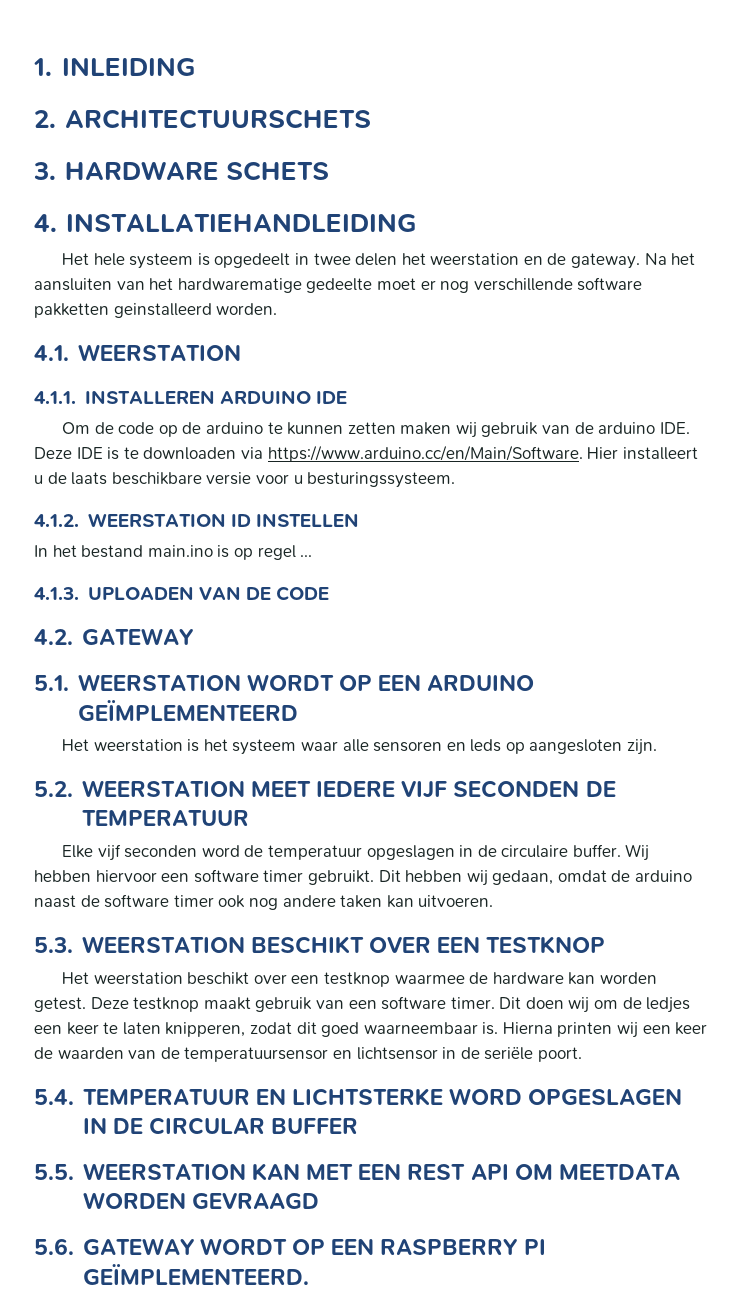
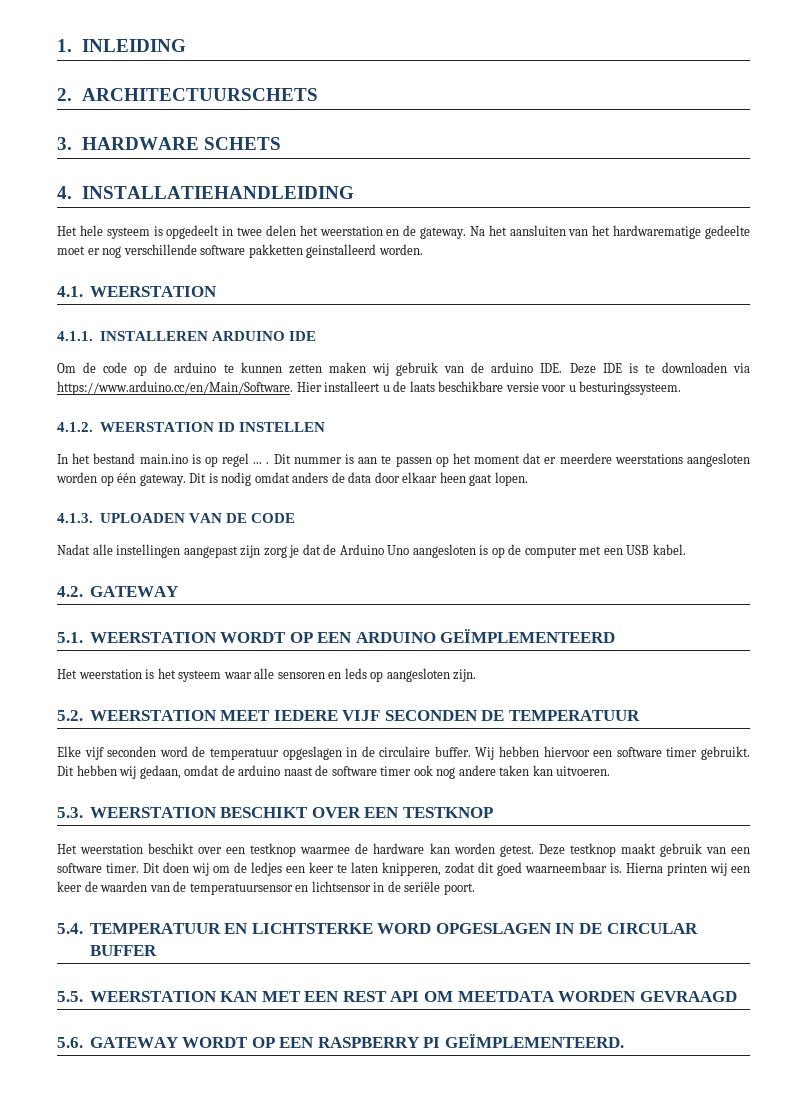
(313, 556) none -> [266,453,750,467] [56,472,528,486] . Dit nummer is aan te passen op het moment dat er meerdere weerstations aangesloten worden op één gateway. Dit is nodig omdat anders de data door elkaar heen gaat lopen.
(330, 593) none -> [57,544,686,558] // Nadat alle instellingen aangepast zijn zorg je dat de Arduino Uno aangesloten is op de computer met een USB kabel.

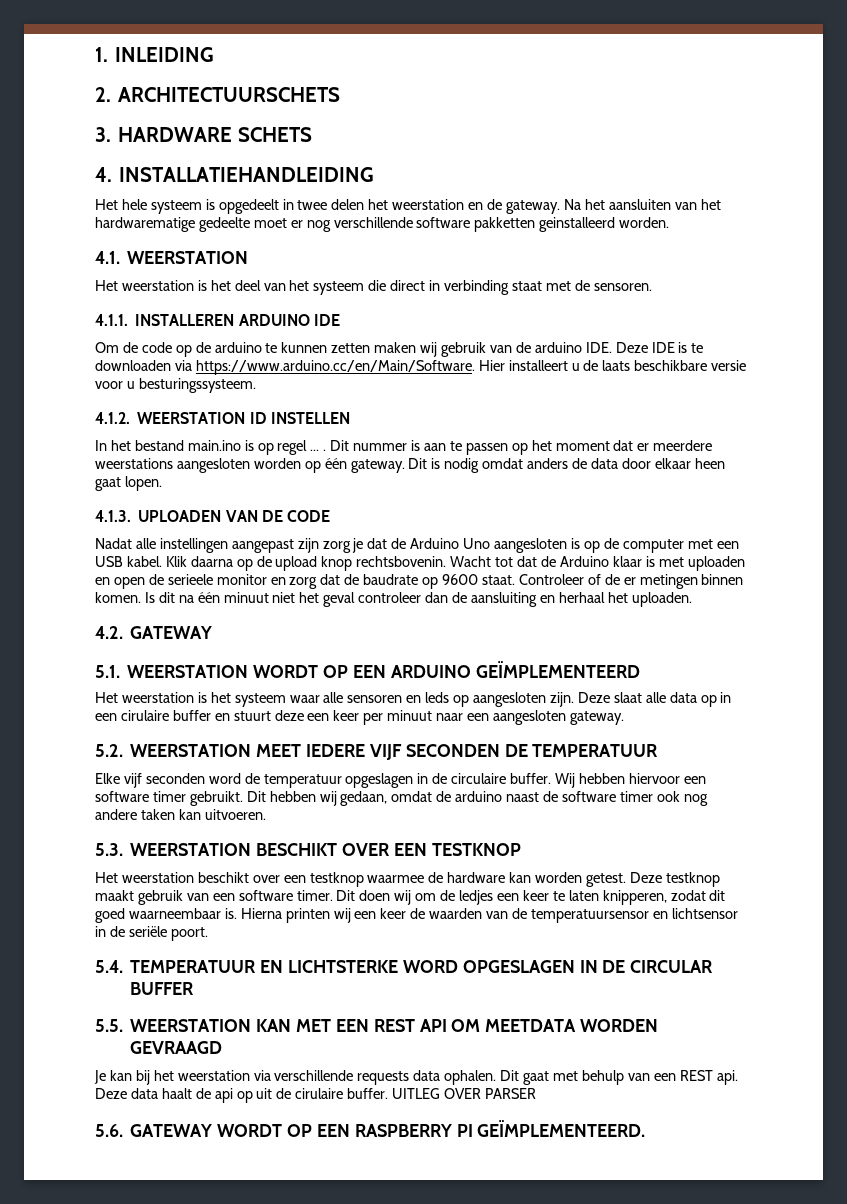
(217, 291) none -> [95,280,652,295] // Het weerstation is het deel van het systeem die direct in verbinding staat met de sensoren.
(686, 549) none -> [165,556,745,571] [95,574,744,589] [95,592,692,607] Klik daarna op de upload knop rechtsbovenin. Wacht tot dat de Arduino klaar is met uploaden en open de serieele monitor en zorg dat de baudrate op 9600 staat. Controleer of de er metingen binnen komen. Is dit na één minuut niet het geval controleer dan de aansluiting en herhaal het uploaden.
(477, 675) none -> [577,692,732,707] [95,710,624,725] Deze slaat alle data op in een cirulaire buffer en stuurt deze een keer per minuut naar een aangesloten gateway.
(737, 996) none -> [94,1070,738,1085] [95,1088,536,1103] // Je kan bij het weerstation via verschillende requests data ophalen. Dit gaat met behulp van een REST api. Deze data haalt de api op uit de cirulaire buffer. UITLEG OVER PARSER

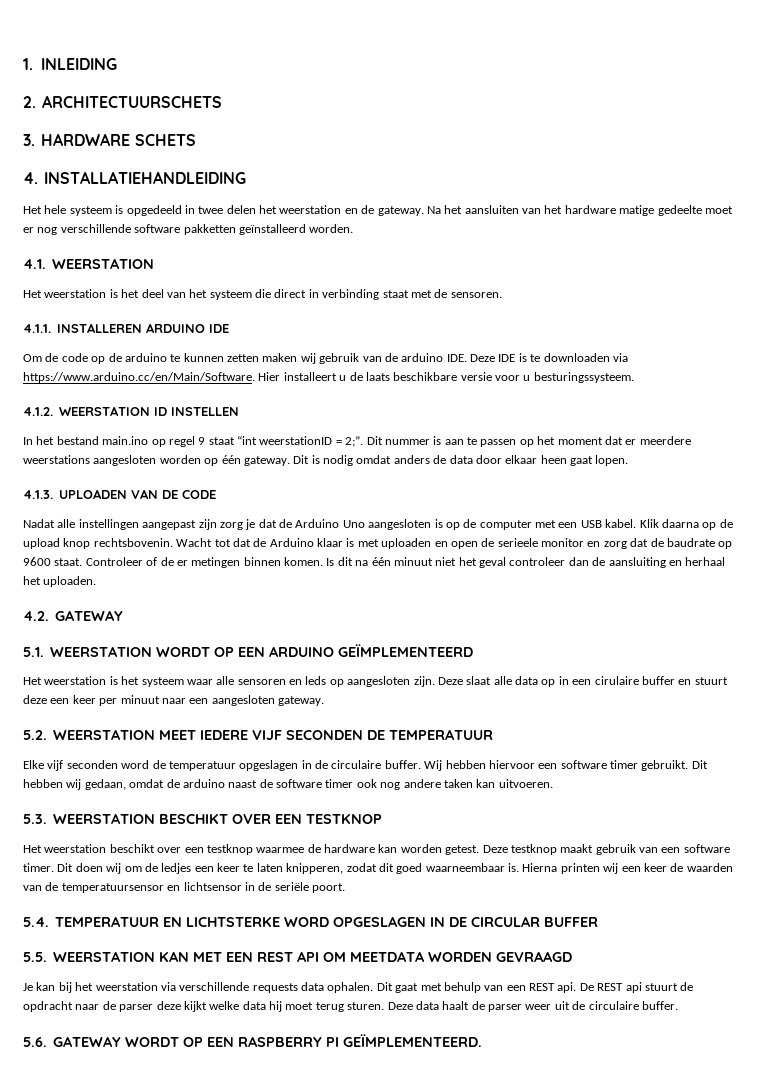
[218,199,279,214] opgedeelt -> [126,205,182,216] opgedeeld
[95,217,195,232] hardwarematige -> [564,205,655,216] hardware matige
[539,217,616,232] geinstalleerd -> [238,224,306,235] geïnstalleerd
[244,440,254,451] is -> (149, 440) none
[310,449,327,451] ... . -> [198,436,364,447] 9 staat “int weerstationID = 2;”.
(738, 1077) none -> [579,982,694,993] [23,1001,385,1012] De REST api stuurt de opdracht naar de parser deze kijkt welke data hij moet terug sturen.
[214,1088,253,1103] api op -> [488,1004,552,1012] parser weer
[295,1088,536,1099] cirulaire buffer. UITLEG OVER PARSER -> [588,1001,678,1010] circulaire buffer.

